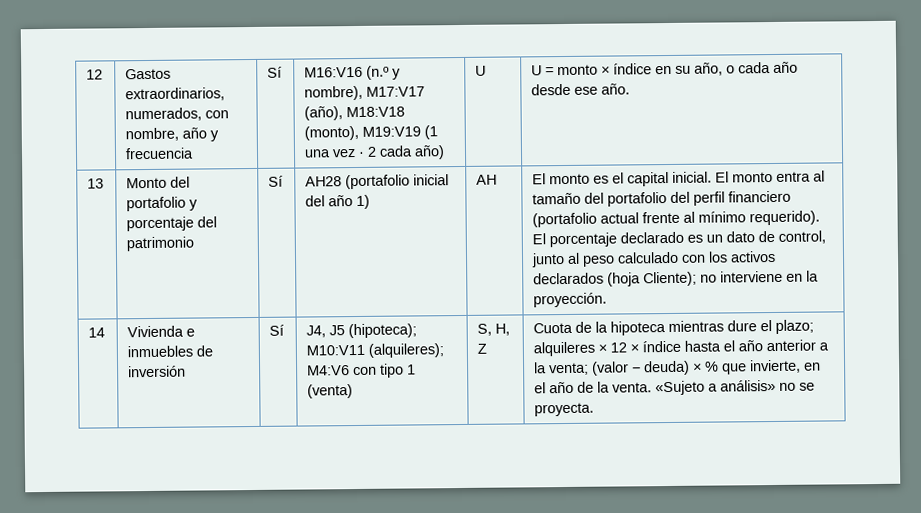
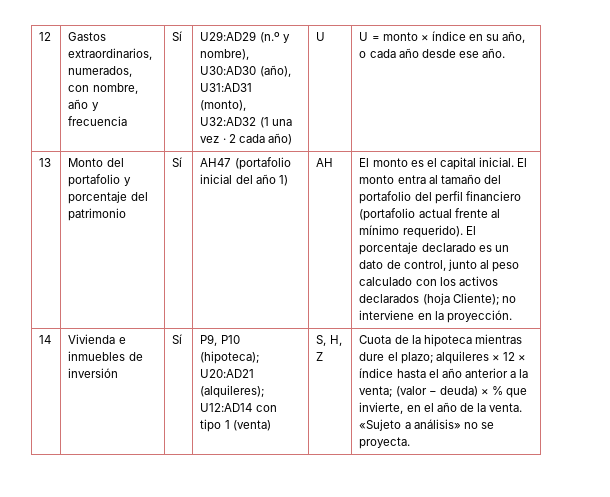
[304,66,364,78] M16:V16 -> [200,31,257,41] U29:AD29
[366,86,426,97] [304,106,406,121] [304,125,422,141] M17:V17 (año), M18:V18 (monto), M19:V19 -> [200,65,291,77] [200,83,253,92] [200,100,247,111] [200,117,257,126] U30:AD30 (año), U31:AD31 (monto), U32:AD32
[305,176,343,187] AH28 -> [200,158,232,167] AH47
[306,323,418,339] [306,343,445,358] [307,365,351,376] J4, J5 (hipoteca); M10:V11 (alquileres); M4:V6 -> [200,334,240,346] [200,351,260,364] [200,369,255,378] [200,385,265,398] [200,403,253,412] P9, P10 (hipoteca); U20:AD21 (alquileres); U12:AD14

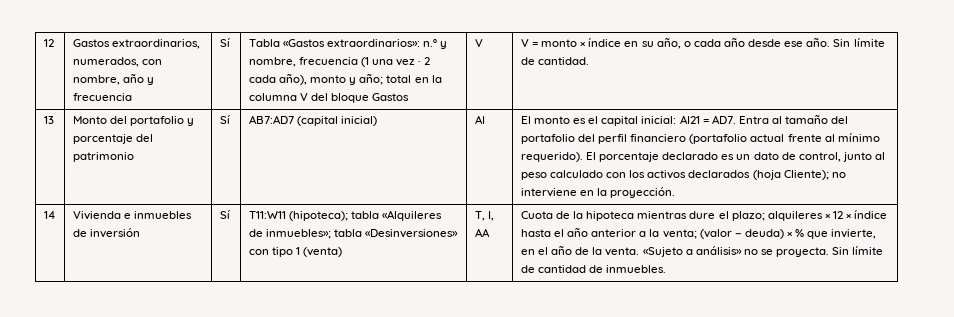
[200,31,290,43] [200,49,250,60] [200,65,291,77] [200,83,253,92] [200,100,247,111] [200,117,257,126] U29:AD29 (n.º y nombre), U30:AD30 (año), U31:AD31 (monto), U32:AD32 -> [248,39,448,49] [248,57,359,67] Tabla «Gastos extraordinarios»: n.º y nombre, frecuencia
[267,133,292,145] [316,32,326,41] [359,32,369,41] año) | U | U -> [279,74,442,85] [248,93,410,103] [474,39,483,47] [520,39,529,47] año), monto y año; total en la columna V del bloque Gastos | V | V
(505, 53) none -> [833,38,885,47] [520,57,590,65] Sin límite de cantidad.
[200,157,291,170] [200,174,288,186] [316,158,334,167] AH47 (portafolio inicial del año 1) | AH -> [248,115,378,126] [474,115,485,124] AB7:AD7 (capital inicial) | AI
[478,157,528,167] [359,175,426,184] inicial. El monto entra -> [641,115,769,124] inicial: AI21 = AD7. Entra
[200,334,240,346] [200,351,260,364] [200,369,255,378] [200,385,265,398] [200,403,253,412] P9, P10 (hipoteca); U20:AD21 (alquileres); U12:AD14 -> [248,210,443,221] [248,229,459,239] T11:W11 (hipoteca); tabla «Alquileres de inmuebles»; tabla «Desinversiones»
[316,335,342,346] [316,352,324,361] S, H, Z -> [474,211,495,221] [474,228,490,237] T, I, AA
(411, 443) none -> [832,246,884,255] [520,265,667,273] Sin límite de cantidad de inmuebles.

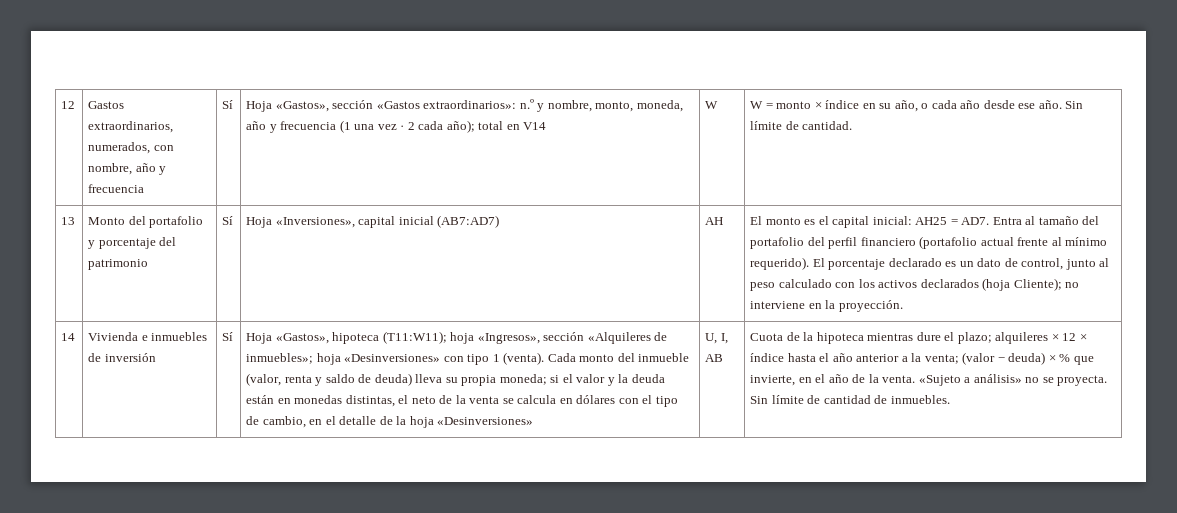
[248,39,280,47] Tabla -> [246,100,374,112] Hoja «Gastos», sección
(296, 62) none -> [595,100,683,112] [246,121,277,133] monto, moneda, año y
[279,74,442,85] [248,93,410,103] [474,39,483,47] [520,39,529,47] año), monto y año; total en la columna V del bloque Gastos | V | V -> [446,120,547,133] [705,101,719,109] [750,101,764,109] año); total en V14 | W | W
[248,115,378,126] [474,115,485,124] AB7:AD7 (capital inicial) | AI -> [246,215,500,228] [705,217,724,225] Hoja «Inversiones», capital inicial (AB7:AD7) | AH
[679,115,700,124] AI21 -> [915,217,948,225] AH25
[248,211,380,221] T11:W11 (hipoteca); tabla -> [246,331,585,344] Hoja «Gastos», hipoteca (T11:W11); hoja «Ingresos», sección
[334,229,363,237] tabla -> [316,353,341,365] hoja
[303,247,343,257] [474,211,495,221] [474,228,490,237] (venta) | T, I, AA -> [503,352,690,365] [246,373,665,386] [246,395,678,407] [246,416,534,428] [705,333,728,344] [705,354,724,362] (venta). Cada monto del inmueble (valor, renta y saldo de deuda) lleva su propia moneda; si el valor y la deuda están en monedas distintas, el neto de la venta se calcula en dólares con el tipo de cambio, en el detalle de la hoja «Desinversiones» | U, I, AB

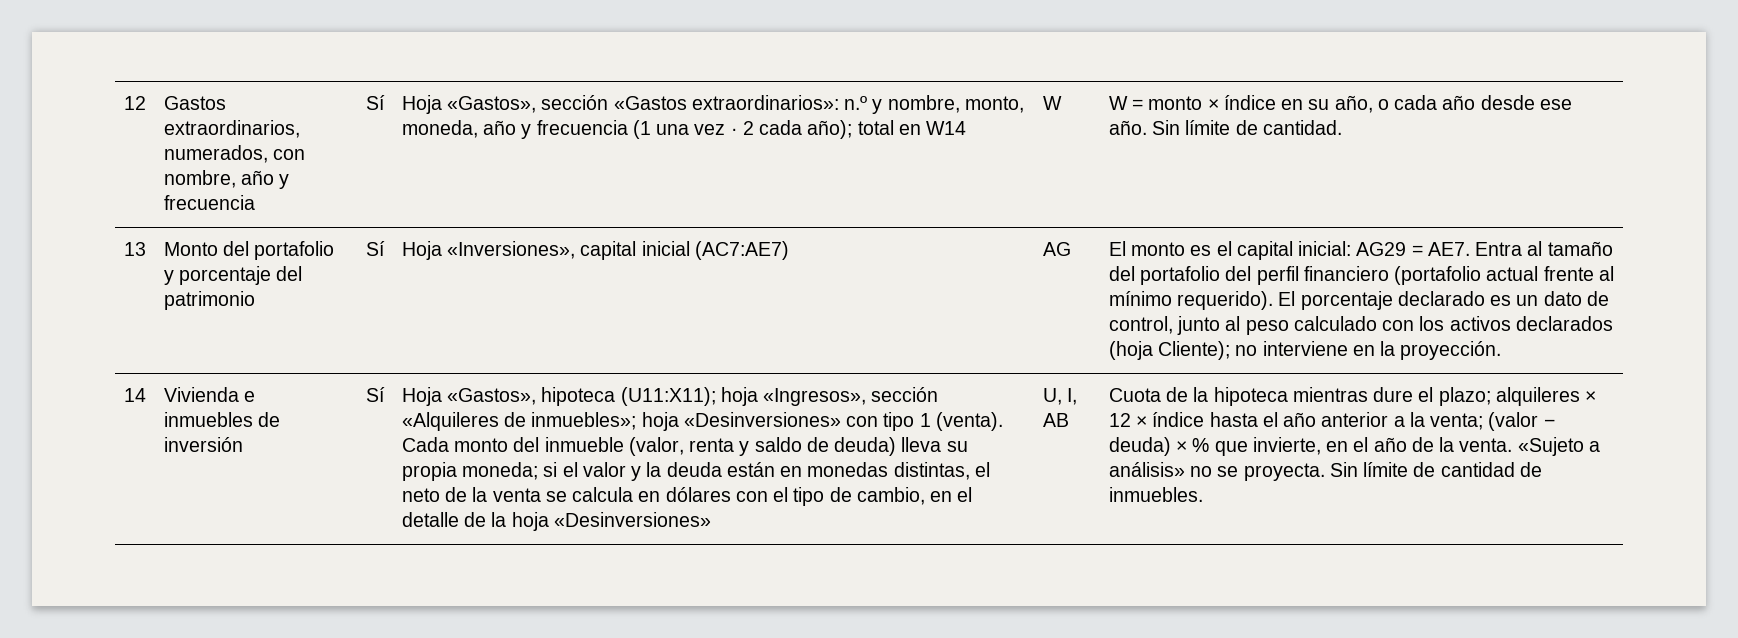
[523,122,547,130] V14 -> [926,121,967,135] W14
[437,215,500,228] [705,217,724,225] (AB7:AD7) | AH -> [694,241,789,260] [1042,242,1071,256] (AC7:AE7) | AG
[915,217,990,225] AH25 = AD7. -> [1356,242,1470,256] AG29 = AE7.
[382,331,447,344] (T11:W11); -> [620,387,716,406] (U11:X11);

